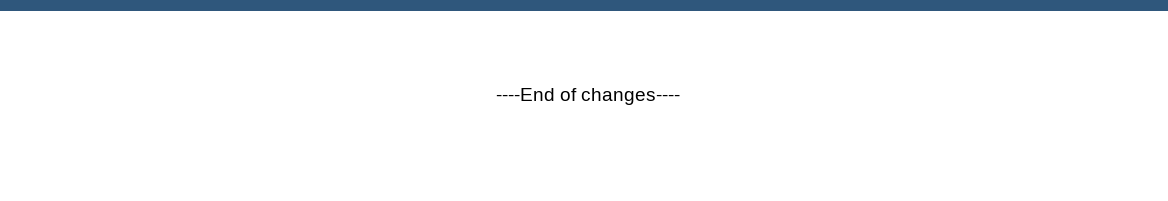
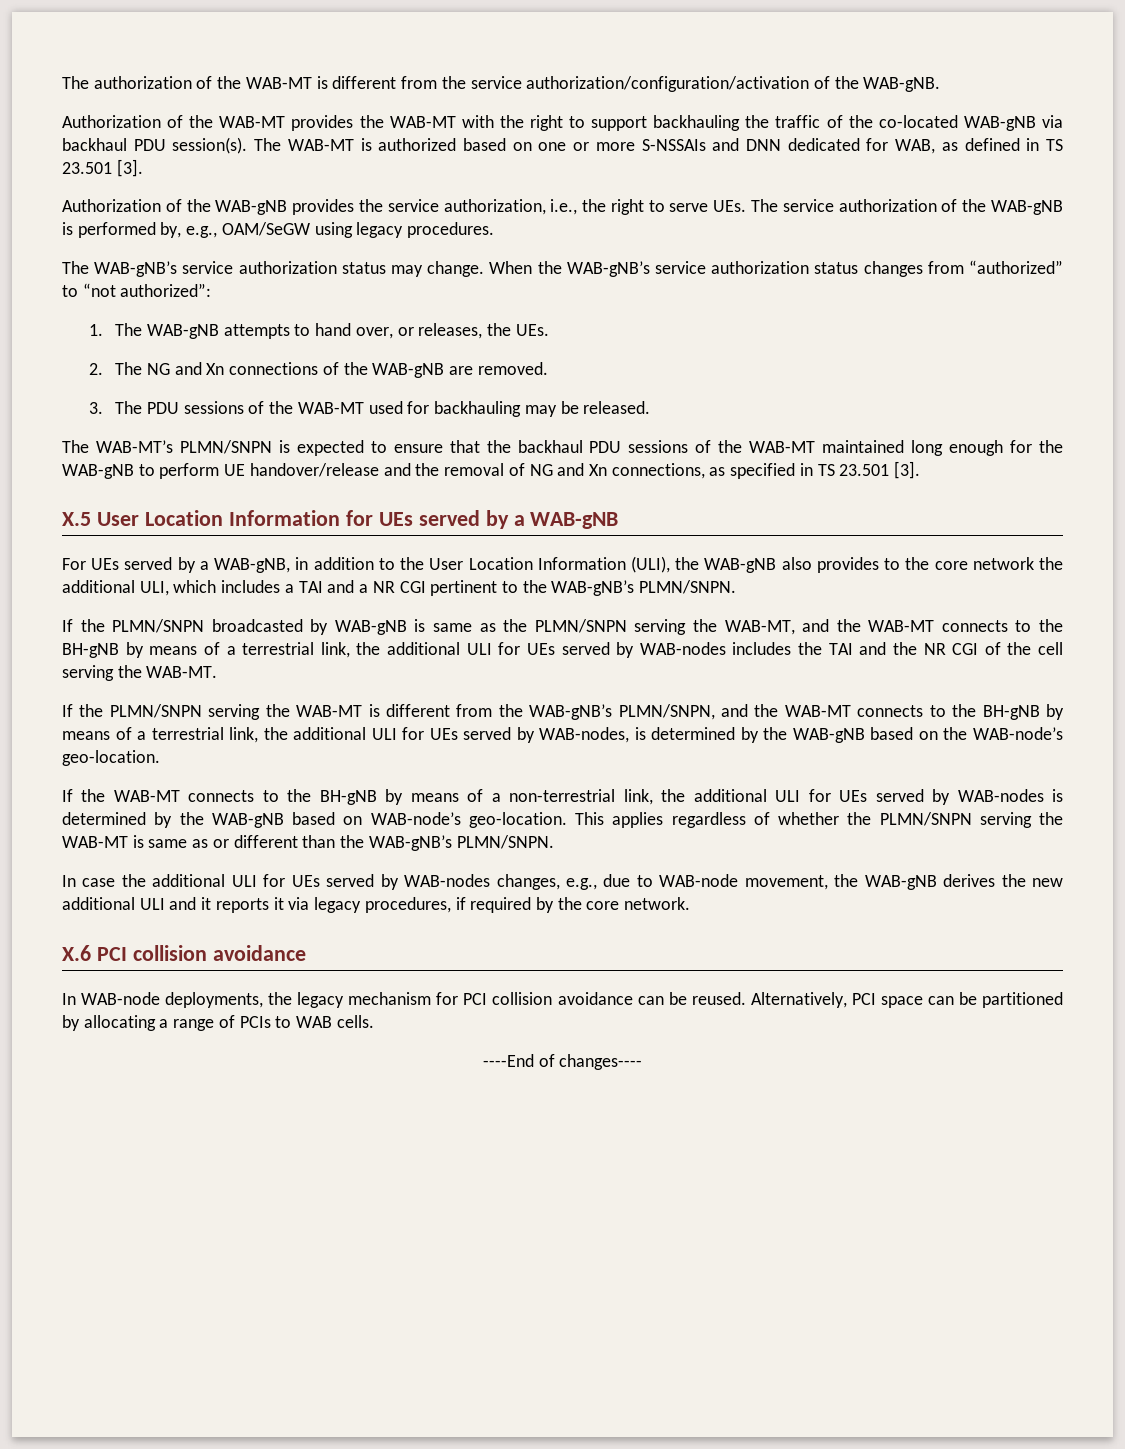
(495, 94) none -> [62,76,941,92] [62,115,1063,131] [62,137,1063,154] [62,159,143,177] [62,199,1063,215] [62,222,495,238] [62,260,1064,277] [62,283,212,297] [88,323,549,339] [88,362,548,378] [88,401,651,417] [62,440,1063,456] [62,461,921,479] [62,510,619,529] [62,556,1064,573] [62,580,737,596] [62,619,1063,635] [62,642,1063,658] [62,665,218,681] [62,704,1065,720] [62,727,1063,743] [62,750,160,766] [62,789,1063,805] [62,812,1063,828] [62,835,554,851] [62,874,1064,890] [62,897,691,913] [62,945,306,961] [62,992,1063,1008] [62,1015,374,1031] The authorization of the WAB-MT is different from the service authorization/configuration/activation of the WAB-gNB. // Authorization of the WAB-MT provides the WAB-MT with the right to support backhauling the traffic of the co-located WAB-gNB via backhaul PDU session(s). The WAB-MT is authorized based on one or more S-NSSAIs and DNN dedicated for WAB, as defined in TS 23.501 [3]. // Authorization of the WAB-gNB provides the service authorization, i.e., the right to serve UEs. The service authorization of the WAB-gNB is performed by, e.g., OAM/SeGW using legacy procedures. // The WAB-gNB’s service authorization status may change. When the WAB-gNB’s service authorization status changes from “authorized” to “not authorized”: // 1. The WAB-gNB attempts to hand over, or releases, the UEs. // 2. The NG and Xn connections of the WAB-gNB are removed. // 3. The PDU sessions of the WAB-MT used for backhauling may be released. // The WAB-MT’s PLMN/SNPN is expected to ensure that the backhaul PDU sessions of the WAB-MT maintained long enough for the WAB-gNB to perform UE handover/release and the removal of NG and Xn connections, as specified in TS 23.501 [3]. // X.5 User Location Information for UEs served by a WAB-gNB // For UEs served by a WAB-gNB, in addition to the User Location Information (ULI), the WAB-gNB also provides to the core network the additional ULI, which includes a TAI and a NR CGI pertinent to the WAB-gNB’s PLMN/SNPN. // If the PLMN/SNPN broadcasted by WAB-gNB is same as the PLMN/SNPN serving the WAB-MT, and the WAB-MT connects to the BH-gNB by means of a terrestrial link, the additional ULI for UEs served by WAB-nodes includes the TAI and the NR CGI of the cell serving the WAB-MT. // If the PLMN/SNPN serving the WAB-MT is different from the WAB-gNB’s PLMN/SNPN, and the WAB-MT connects to the BH-gNB by means of a terrestrial link, the additional ULI for UEs served by WAB-nodes, is determined by the WAB-gNB based on the WAB-node’s geo-location. // If the WAB-MT connects to the BH-gNB by means of a non-terrestrial link, the additional ULI for UEs served by WAB-nodes is determined by the WAB-gNB based on WAB-node’s geo-location. This applies regardless of whether the PLMN/SNPN serving the WAB-MT is same as or different than the WAB-gNB’s PLMN/SNPN. // In case the additional ULI for UEs served by WAB-nodes changes, e.g., due to WAB-node movement, the WAB-gNB derives the new additional ULI and it reports it via legacy procedures, if required by the core network. // X.6 PCI collision avoidance // In WAB-node deployments, the legacy mechanism for PCI collision avoidance can be reused. Alternatively, PCI space can be partitioned by allocating a range of PCIs to WAB cells. //

